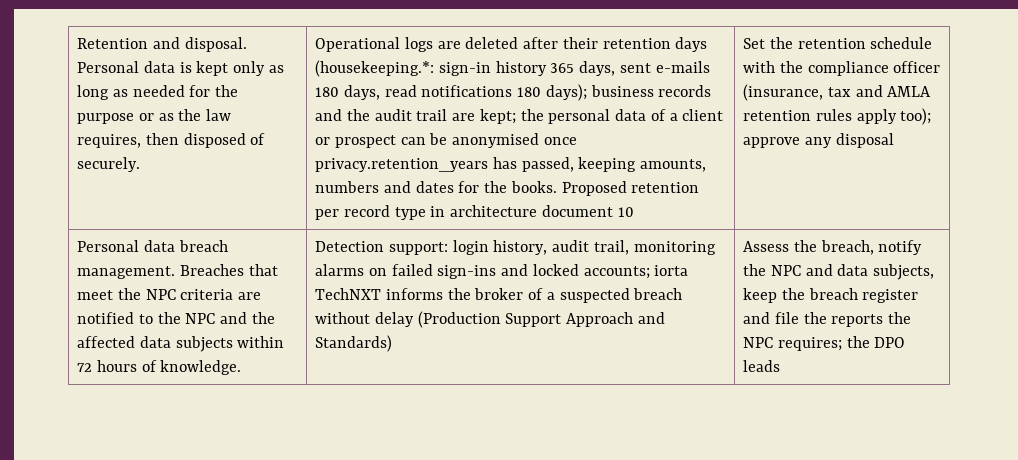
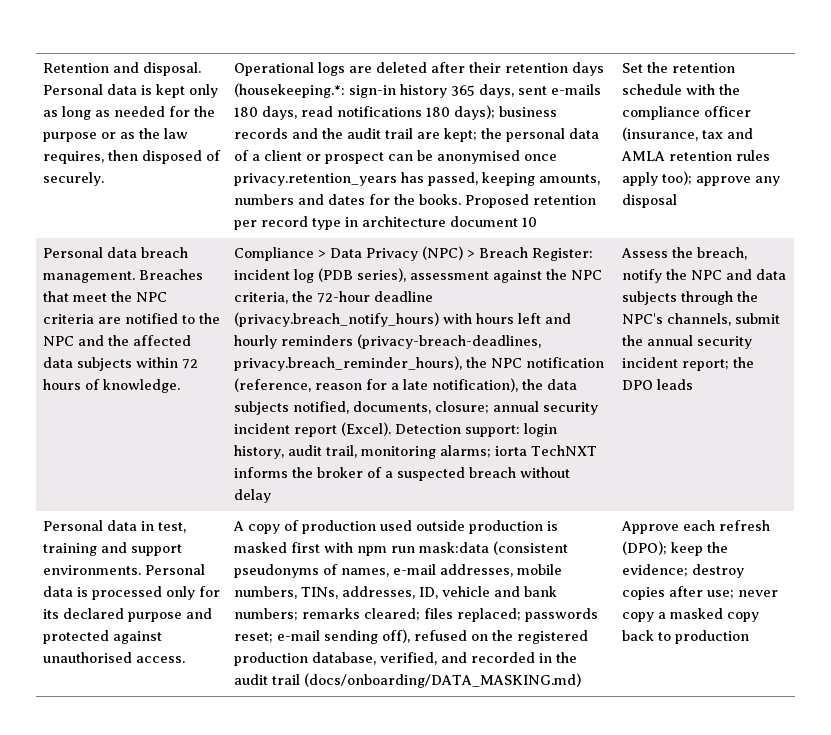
(242, 367) none -> [233,246,593,261] [233,268,602,283] [233,291,433,304] [233,312,571,327] [233,334,541,349] [233,356,604,371] [233,378,577,392] [233,401,598,415] [233,422,391,437] Compliance > Data Privacy (NPC) > Breach Register: incident log (PDB series), assessment against the NPC criteria, the 72-hour deadline (privacy.breach_notify_hours) with hours left and hourly reminders (privacy-breach-deadlines, privacy.breach_reminder_hours), the NPC notification (reference, reason for a late notification), the data subjects notified, documents, closure; annual security incident report (Excel).
[315,264,650,279] alarms on failed sign-ins and locked accounts; -> [439,445,491,458] alarms;
[417,311,665,328] [315,335,393,352] (Production Support Approach and Standards) -> (271, 496) none
[873,264,935,280] [743,288,919,303] [743,312,912,327] [743,336,906,351] [743,360,781,372] subjects, keep the breach register and file the reports the NPC requires; the DPO leads -> [621,291,758,305] [621,313,780,326] [621,335,752,349] [621,357,754,371] [621,379,693,390] [42,520,186,533] [42,542,182,556] [42,564,205,575] [42,586,220,600] [42,608,212,622] [42,630,162,644] [42,652,185,663] [232,520,558,534] [233,541,568,556] [233,564,562,578] [233,586,557,599] [233,608,598,622] [233,629,588,644] [233,652,577,666] [233,673,581,688] [620,520,770,534] [621,541,728,556] [621,564,744,578] [621,586,778,600] [621,608,759,622] [621,630,749,644] subjects through the NPC's channels, submit the annual security incident report; the DPO leads // Personal data in test, training and support environments. Personal data is processed only for its declared purpose and protected against unauthorised access. | A copy of production used outside production is masked first with npm run mask:data (consistent pseudonyms of names, e-mail addresses, mobile numbers, TINs, addresses, ID, vehicle and bank numbers; remarks cleared; files replaced; passwords reset; e-mail sending off), refused on the registered production database, verified, and recorded in the audit trail (docs/onboarding/DATA_MASKING.md) | Approve each refresh (DPO); keep the evidence; destroy copies after use; never copy a masked copy back to production

